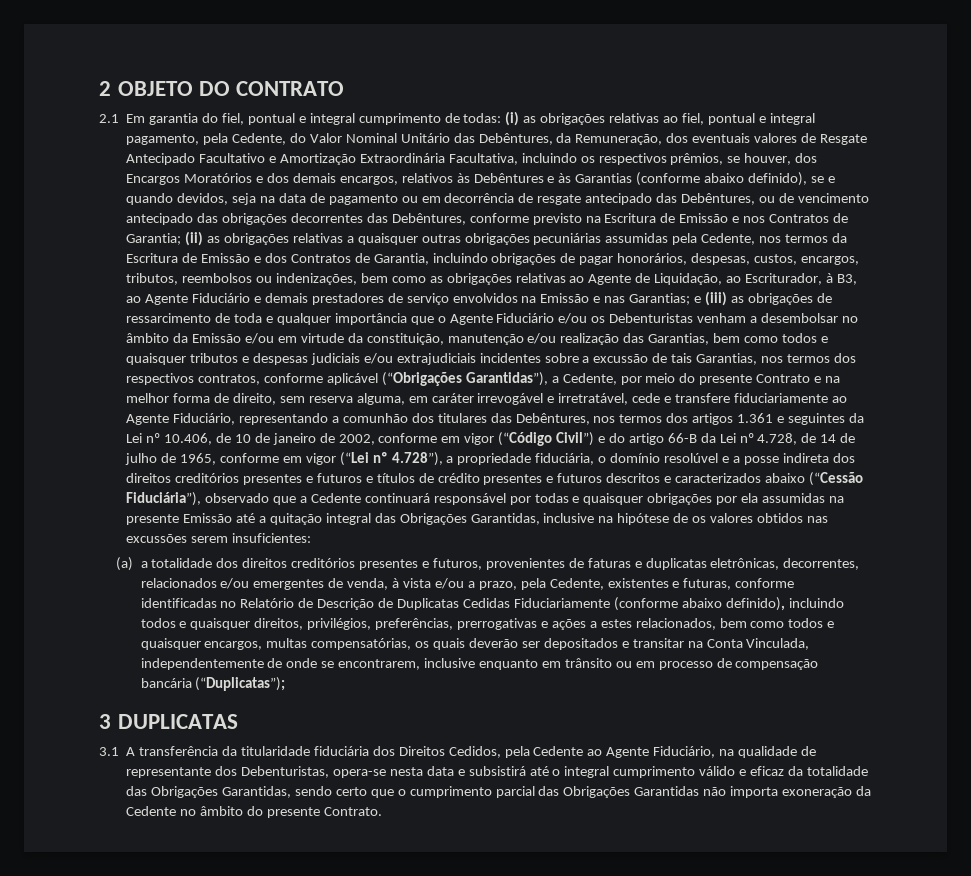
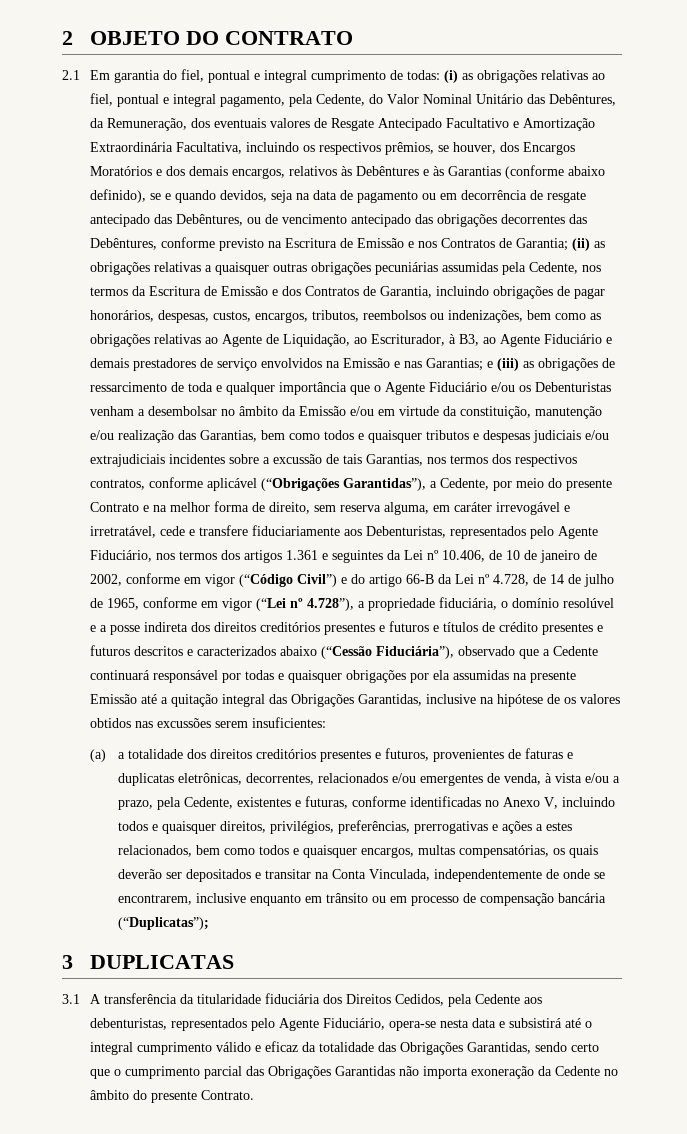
[831,396,847,403] [126,413,590,425] ao Agente Fiduciário, representando a comunhão dos titulares das Debêntures, -> [343,526,598,539] [89,550,152,562] aos Debenturistas, representados pelo Agente Fiduciário,
[240,597,785,611] Relatório de Descrição de Duplicatas Cedidas Fiduciariamente (conforme abaixo definido), -> [502,797,558,809] Anexo V,
[587,746,816,758] [126,766,330,778] ao Agente Fiduciário, na qualidade de representante dos Debenturistas, -> [523,997,542,1004] [89,1018,385,1031] aos debenturistas, representados pelo Agente Fiduciário,

